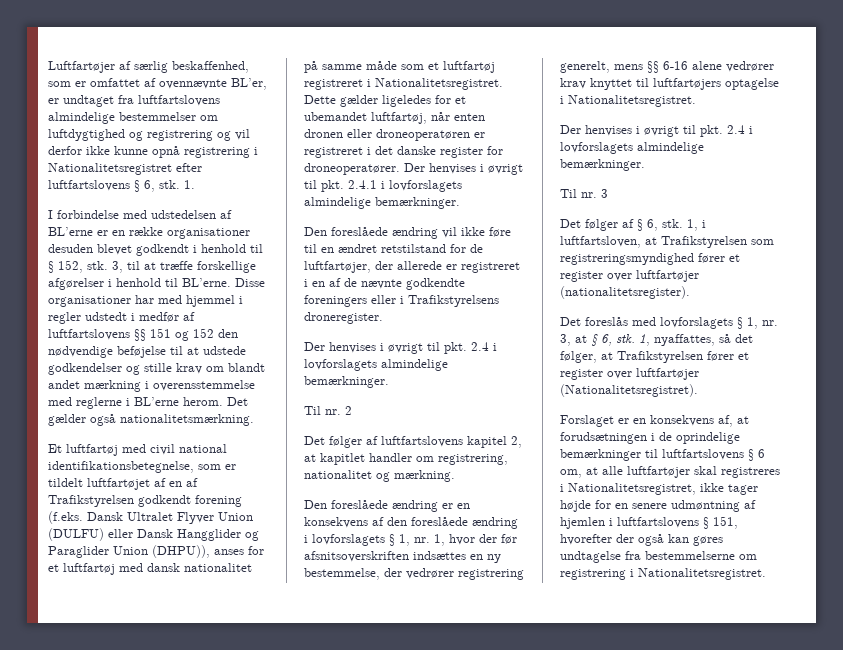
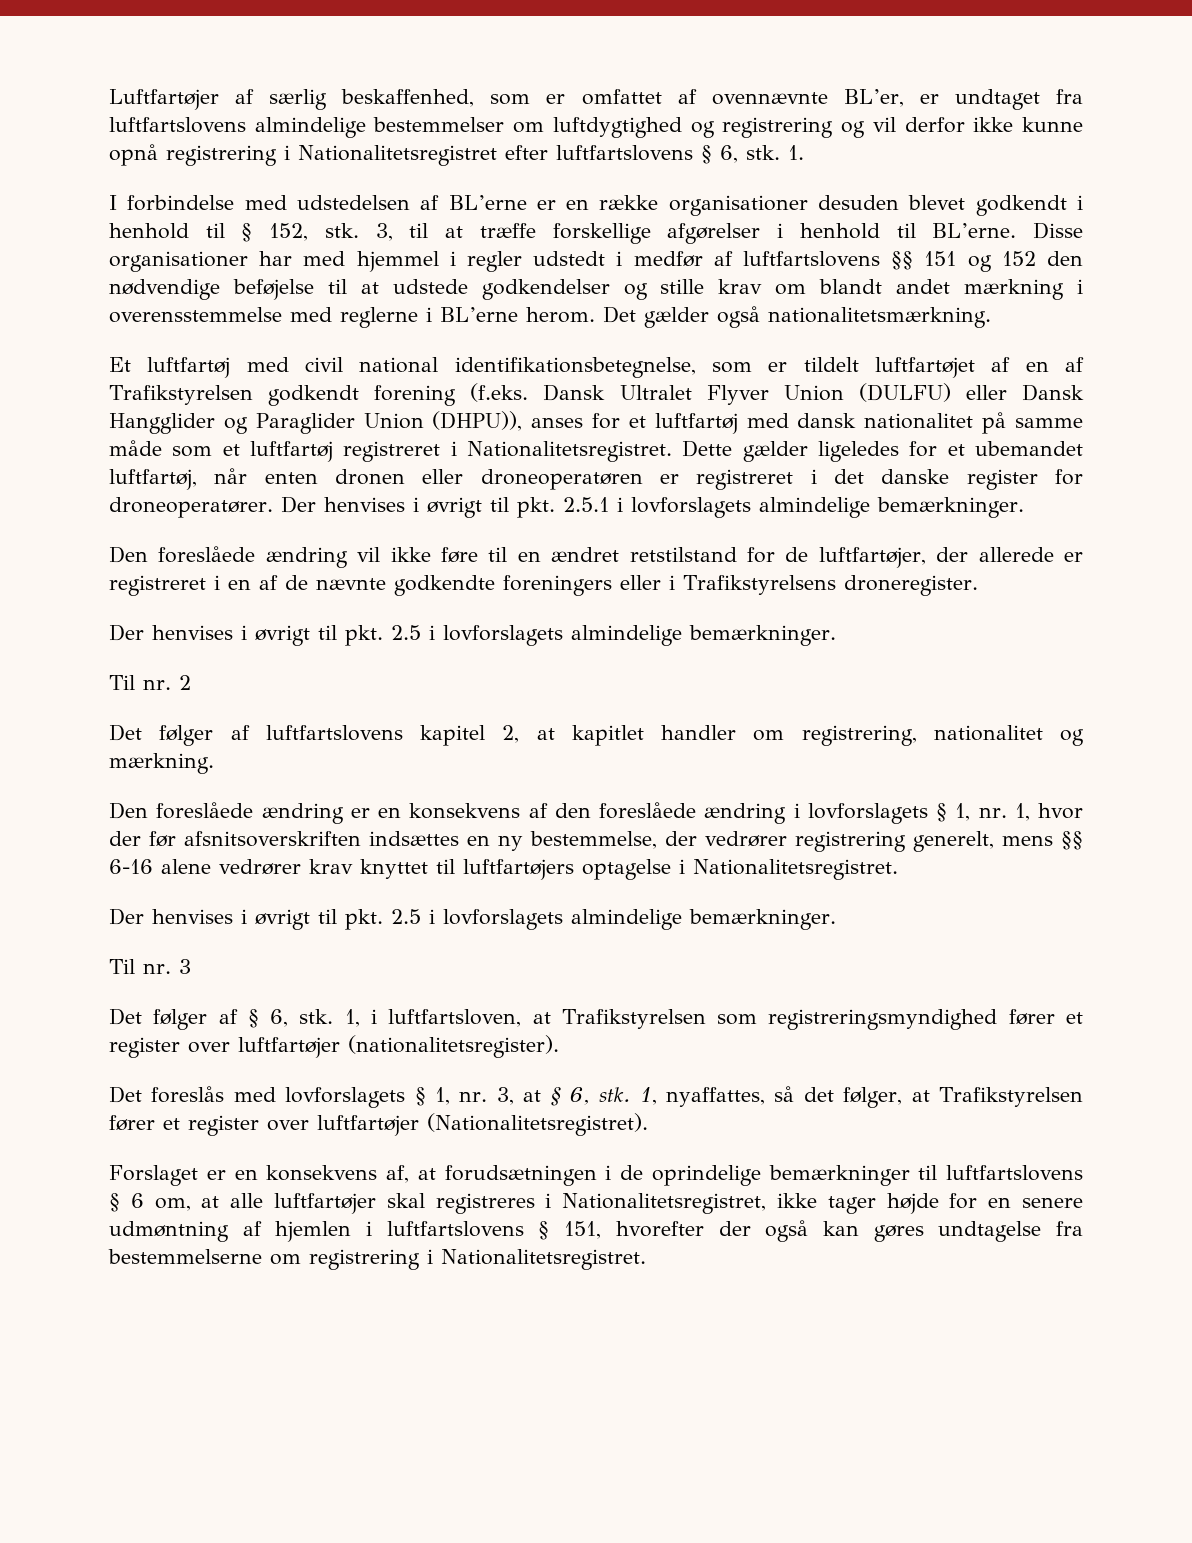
[348,180,377,189] 2.4.1 -> [562,497,609,512] 2.5.1
[471,342,489,351] 2.4 -> [391,625,421,640] 2.5
[727,125,745,134] 2.4 -> [391,909,421,924] 2.5

